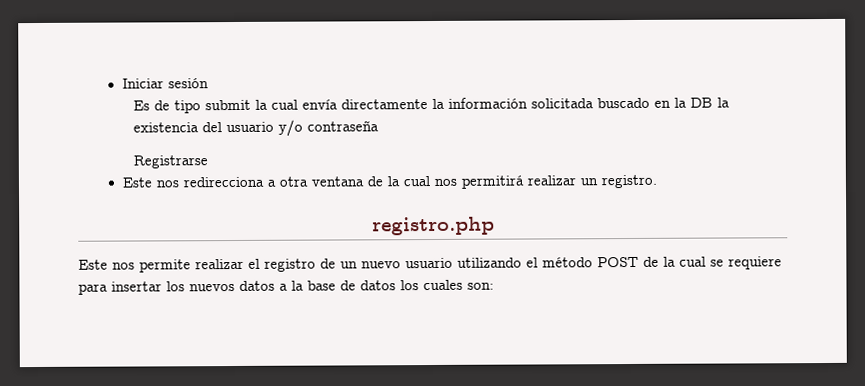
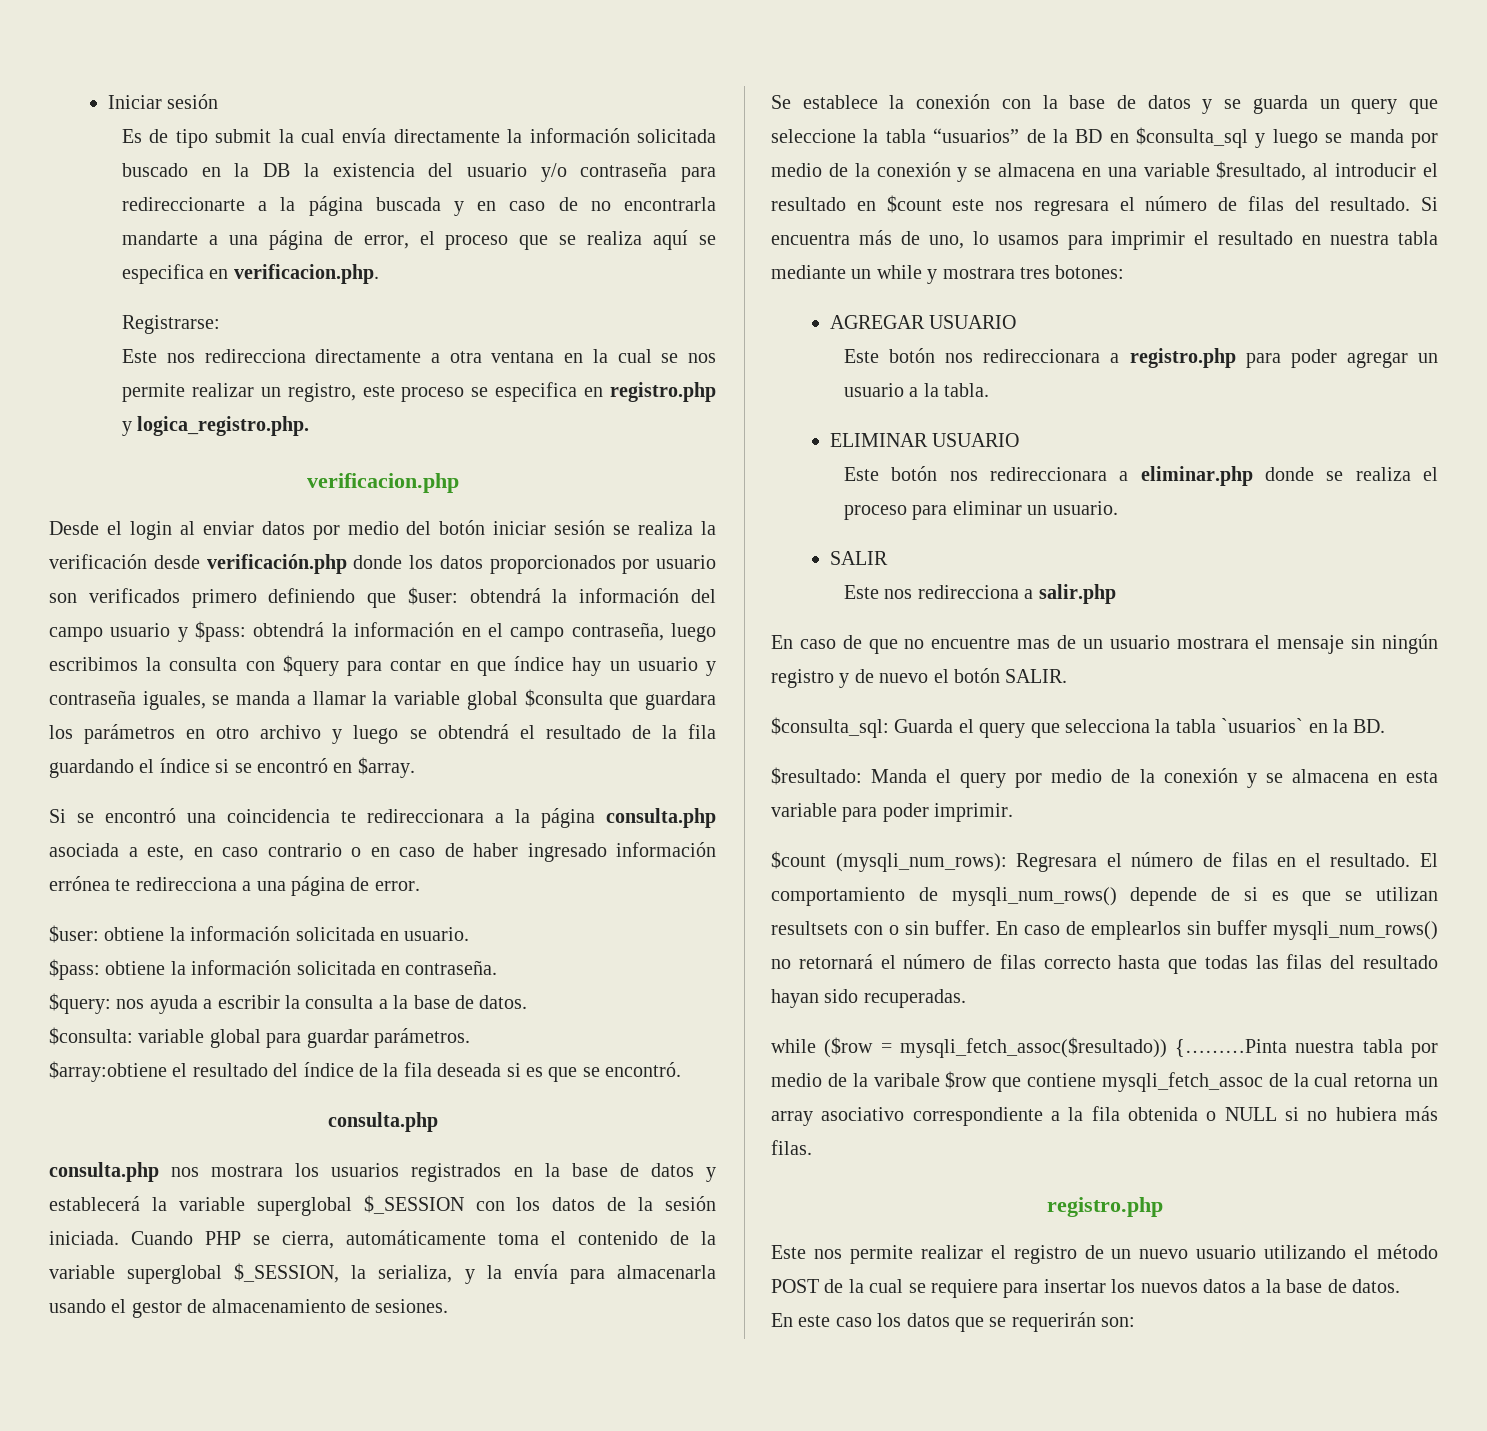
[133,155,209,169] [121,174,657,189] // Registrarse // Este nos redirecciona a otra ventana de la cual nos permitirá realizar un registro. -> [680,167,716,182] [122,196,716,216] [122,230,716,250] [122,264,379,284] [122,315,221,334] [122,349,717,363] [122,382,716,402] [122,416,310,436] [306,473,459,493] [49,520,717,540] [49,554,716,574] [49,587,716,608] [49,621,717,642] [49,655,717,676] [49,689,717,710] [49,724,717,744] [49,757,415,778] [49,808,716,828] [49,842,716,862] [49,876,420,896] [49,925,470,943] [49,959,498,980] [49,993,528,1014] [49,1027,470,1048] [49,1061,682,1082] [327,1112,438,1132] [49,1162,717,1182] [49,1195,716,1216] [49,1230,716,1249] [49,1263,716,1284] [49,1299,449,1318] [771,94,1438,114] [771,127,1438,148] [771,161,1438,182] [771,195,1438,216] [771,230,1438,250] [771,265,1125,284] [829,315,1016,329] [844,348,1438,368] [844,383,990,397] [829,433,1019,447] [844,466,1438,486] [844,501,1118,520] [829,551,888,565] [844,584,1116,604] [771,634,1438,654] [771,668,1068,688] [771,717,1386,738] [771,767,1438,788] [771,803,1014,822] [771,851,1438,872] [771,887,1438,906] [771,920,1438,940] [771,954,1438,974] [771,989,966,1008] [771,1037,1438,1058] [771,1071,1439,1092] [771,1106,1438,1126] [771,1140,812,1155] para redireccionarte a la página buscada y en caso de no encontrarla mandarte a una página de error, el proceso que se realiza aquí se especifica en verificacion.php. // Registrarse: // Este nos redirecciona directamente a otra ventana en la cual se nos permite realizar un registro, este proceso se especifica en registro.php y logica_registro.php. // verificacion.php // Desde el login al enviar datos por medio del botón iniciar sesión se realiza la verificación desde verificación.php donde los datos proporcionados por usuario son verificados primero definiendo que $user: obtendrá la información del campo usuario y $pass: obtendrá la información en el campo contraseña, luego escribimos la consulta con $query para contar en que índice hay un usuario y contraseña iguales, se manda a llamar la variable global $consulta que guardara los parámetros en otro archivo y luego se obtendrá el resultado de la fila guardando el índice si se encontró en $array. // Si se encontró una coincidencia te redireccionara a la página consulta.php asociada a este, en caso contrario o en caso de haber ingresado información errónea te redirecciona a una página de error. // $user: obtiene la información solicitada en usuario. // $pass: obtiene la información solicitada en contraseña. // $query: nos ayuda a escribir la consulta a la base de datos. // $consulta: variable global para guardar parámetros. // $array:obtiene el resultado del índice de la fila deseada si es que se encontró. // consulta.php // consulta.php nos mostrara los usuarios registrados en la base de datos y establecerá la variable superglobal $_SESSION con los datos de la sesión iniciada. Cuando PHP se cierra, automáticamente toma el contenido de la variable superglobal $_SESSION, la serializa, y la envía para almacenarla usando el gestor de almacenamiento de sesiones. // Se establece la conexión con la base de datos y se guarda un query que seleccione la tabla “usuarios” de la BD en $consulta_sql y luego se manda por medio de la conexión y se almacena en una variable $resultado, al introducir el resultado en $count este nos regresara el número de filas del resultado. Si encuentra más de uno, lo usamos para imprimir el resultado en nuestra tabla mediante un while y mostrara tres botones: // AGREGAR USUARIO // Este botón nos redireccionara a registro.php para poder agregar un usuario a la tabla. // ELIMINAR USUARIO // Este botón nos redireccionara a eliminar.php donde se realiza el proceso para eliminar un usuario. // SALIR // Este nos redirecciona a salir.php // En caso de que no encuentre mas de un usuario mostrara el mensaje sin ningún registro y de nuevo el botón SALIR. // $consulta_sql: Guarda el query que selecciona la tabla `usuarios` en la BD. // $resultado: Manda el query por medio de la conexión y se almacena en esta variable para poder imprimir. // $count (mysqli_num_rows): Regresara el número de filas en el resultado. El comportamiento de mysqli_num_rows() depende de si es que se utilizan resultsets con o sin buffer. En caso de emplearlos sin buffer mysqli_num_rows() no retornará el número de filas correcto hasta que todas las filas del resultado hayan sido recuperadas. // while ($row = mysqli_fetch_assoc($resultado)) {………Pinta nuestra tabla por medio de la varibale $row que contiene mysqli_fetch_assoc de la cual retorna un array asociativo correspondiente a la fila obtenida o NULL si no hubiera más filas.
[360,279,463,291] datos los cuales -> [1352,1279,1400,1293] [771,1312,1096,1332] datos. // En este caso los datos que se requerirán

